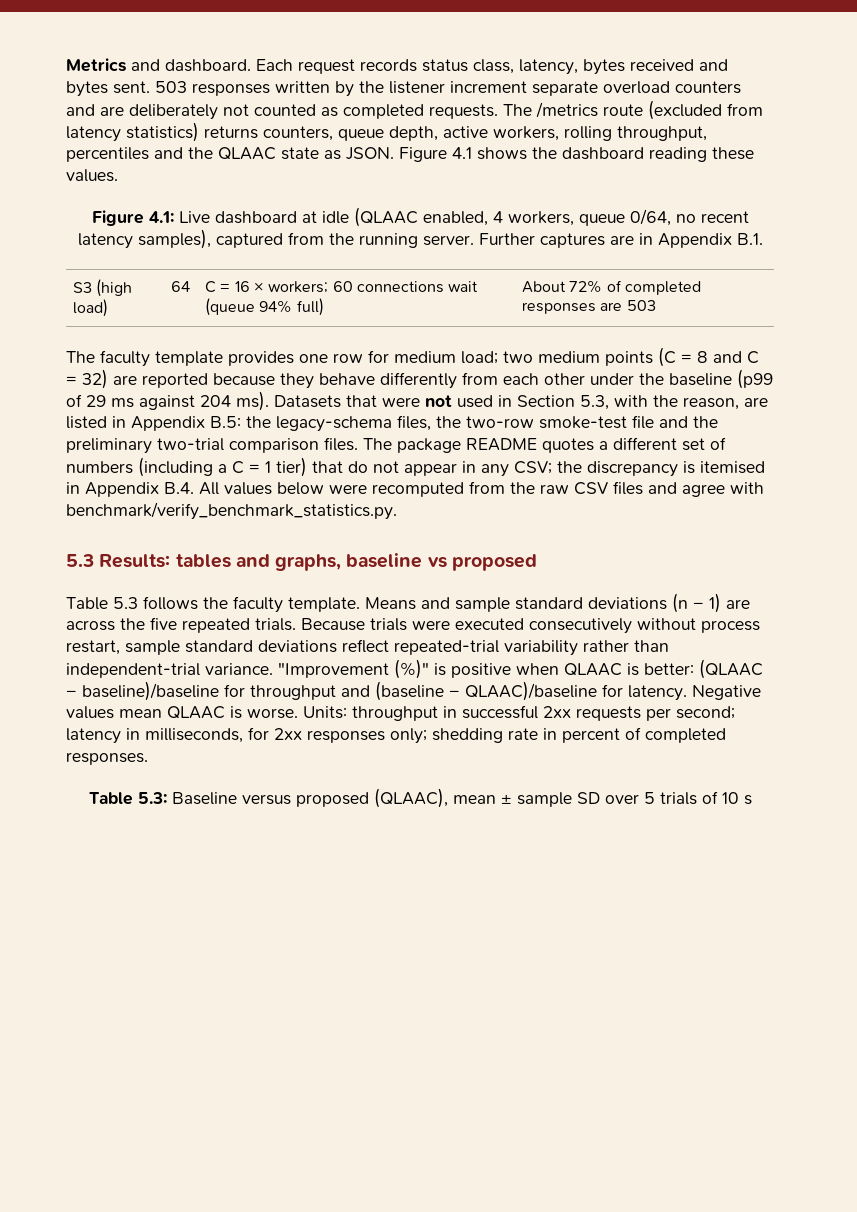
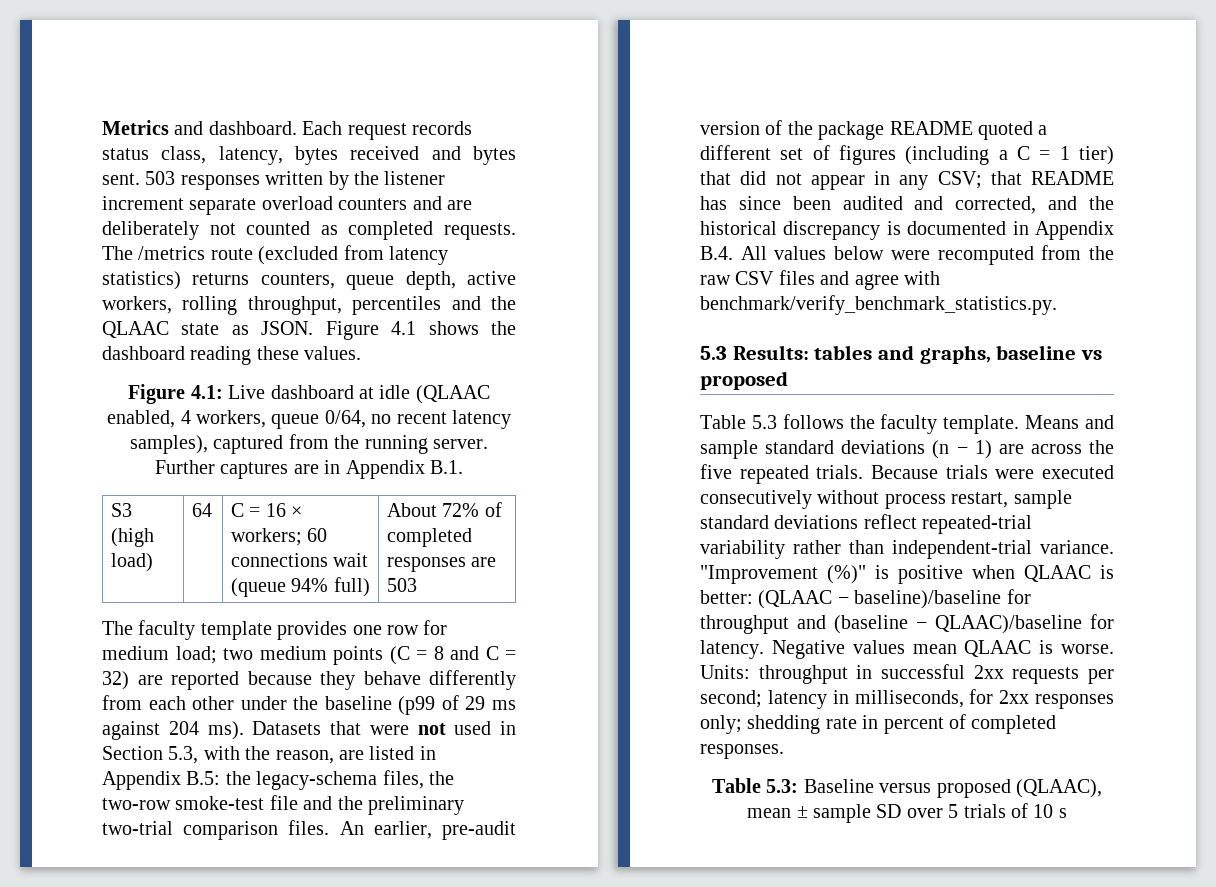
[363,438,392,450] The -> [339,821,516,840] [700,120,813,135] An earlier, pre-audit version of the
[542,438,594,453] quotes -> [978,121,1033,140] quoted
[66,461,133,474] numbers -> [839,145,896,165] figures
[348,461,368,473] do -> [740,171,767,185] did
[557,461,582,473] the -> [990,171,1114,185] [700,196,1114,214] [700,221,777,235] that README has since been audited and corrected, and the historical
[700,461,765,474] itemised -> [907,221,1007,235] documented

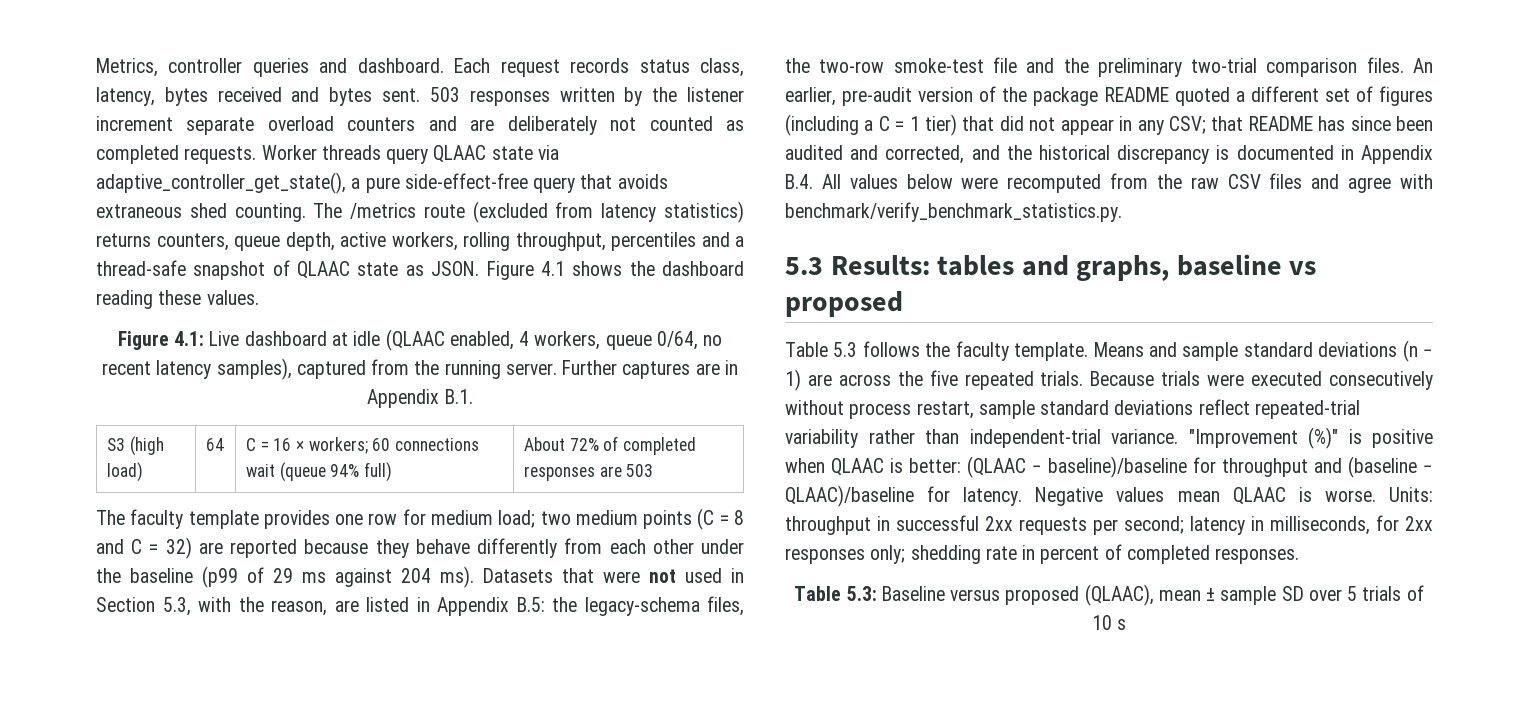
[102,120,169,135] Metrics -> [96,58,309,77] Metrics, controller queries
(516, 231) none -> [261,145,559,164] [96,172,668,194] [96,203,306,222] Worker threads query QLAAC state via adaptive_controller_get_state(), a pure side-effect-free query that avoids extraneous shed counting.
[491,296,516,310] the -> [735,236,744,247] [96,260,290,280] a thread-safe snapshot of

